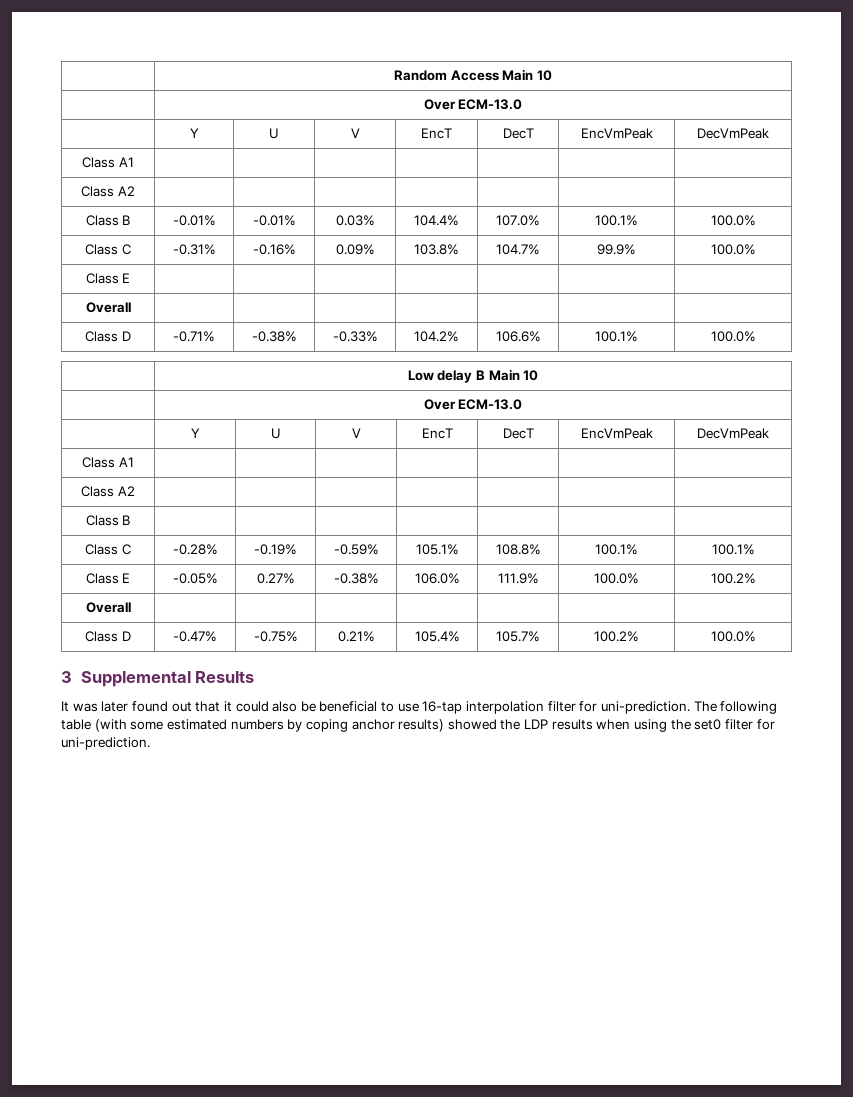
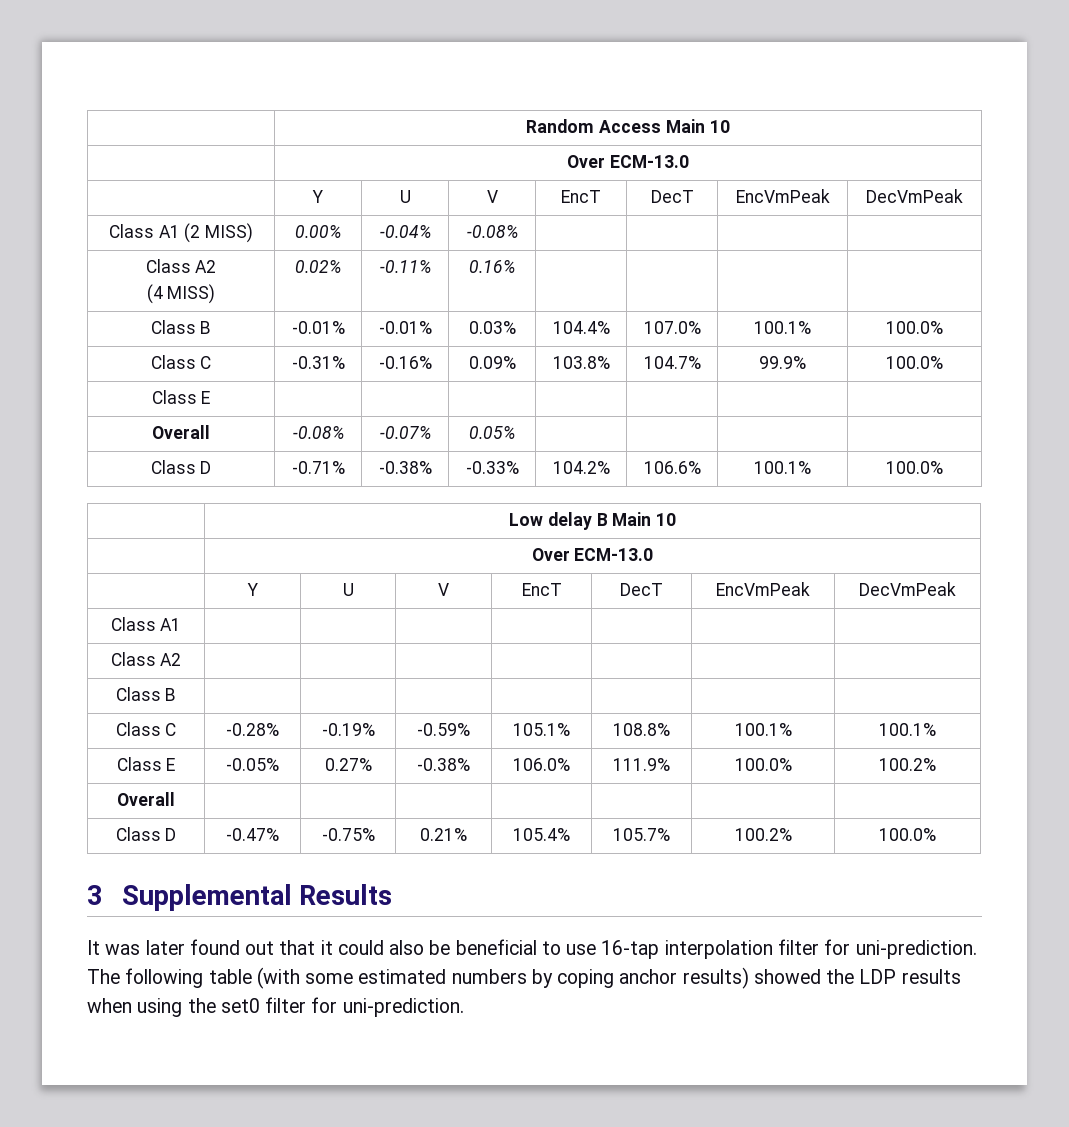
[81,186,135,197] | | | | | | | // Class A2 | | | -> [184,223,254,243] [295,225,341,238] [379,225,431,238] [466,225,518,238] [145,259,217,273] [146,284,216,304] [295,260,341,273] [379,260,431,273] [469,260,515,273] (2 MISS) | 0.00% | -0.04% | -0.08% | | | | // Class A2 // (4 MISS) | 0.02% | -0.11% | 0.16%
(131, 307) | | -> [292,426,344,439] [379,426,431,439] [469,426,515,439] -0.08% | -0.07% | 0.05%

